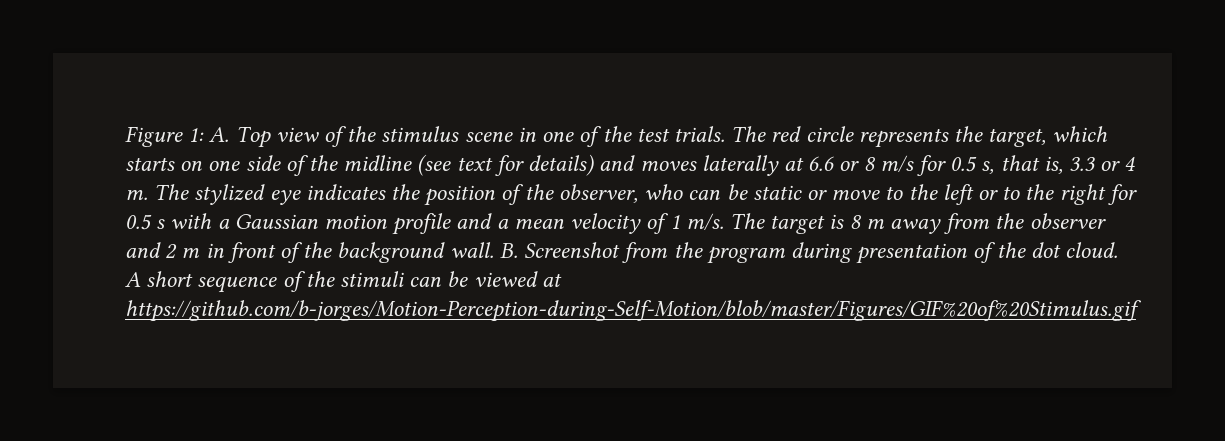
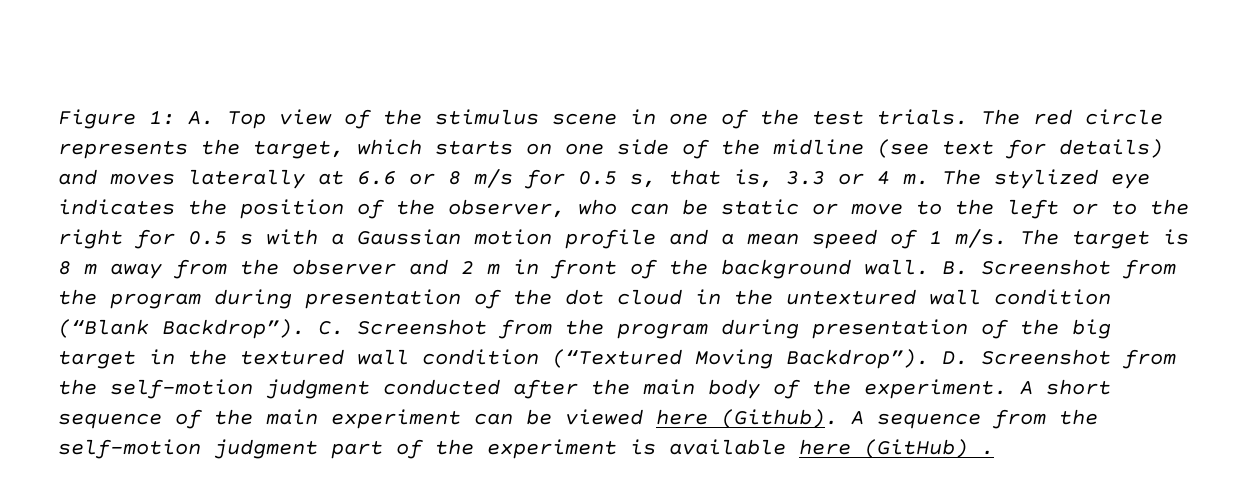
[570,213,642,234] velocity -> [812,229,877,249] speed
[1064,242,1118,258] cloud. -> [617,289,1111,305] [58,319,1111,339] [58,349,1176,369] [58,379,1007,399] cloud in the untextured wall condition (“Blank Backdrop”). C. Screenshot from the program during presentation of the big target in the textured wall condition (“Textured Moving Backdrop”). D. Screenshot from the self-motion judgment conducted after the main body of the experiment.
[340,271,405,287] stimuli -> [266,409,461,429] main experiment
[541,273,562,287] [125,300,1142,322] at https://github.com/b-jorges/Motion-Perception-during-Self-Motion/blob/master/Figures/GIF%20of%20Stimulus.gif -> [656,409,1098,429] [58,439,994,459] here (Github). A sequence from the self-motion judgment part of the experiment is available here (GitHub) .

